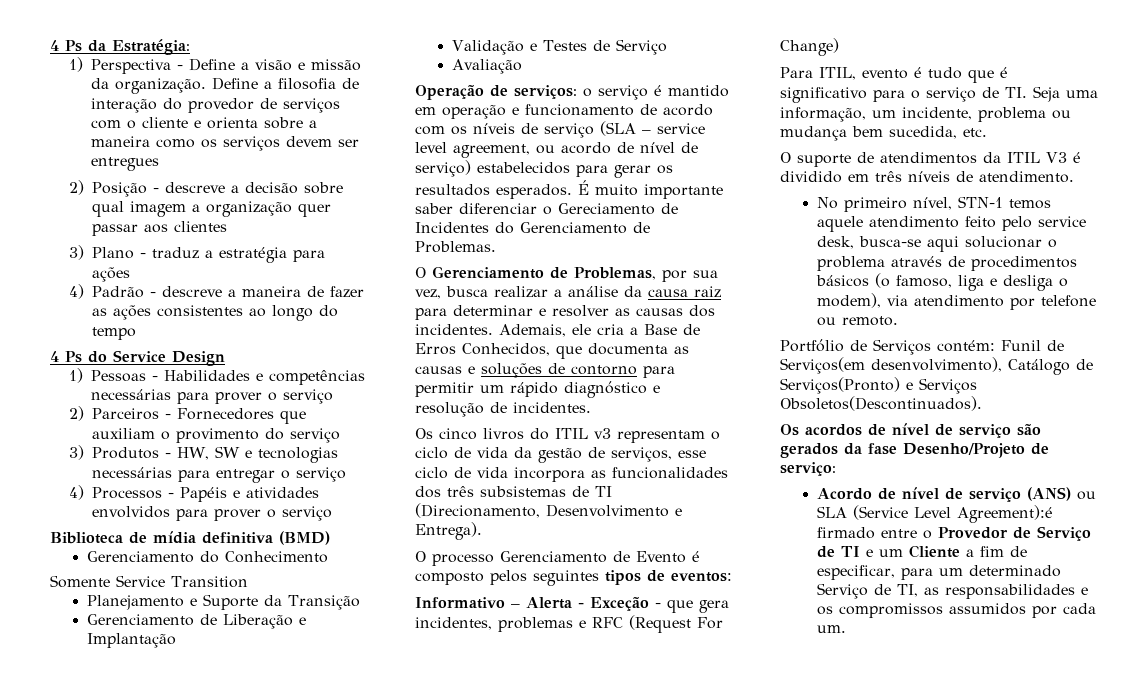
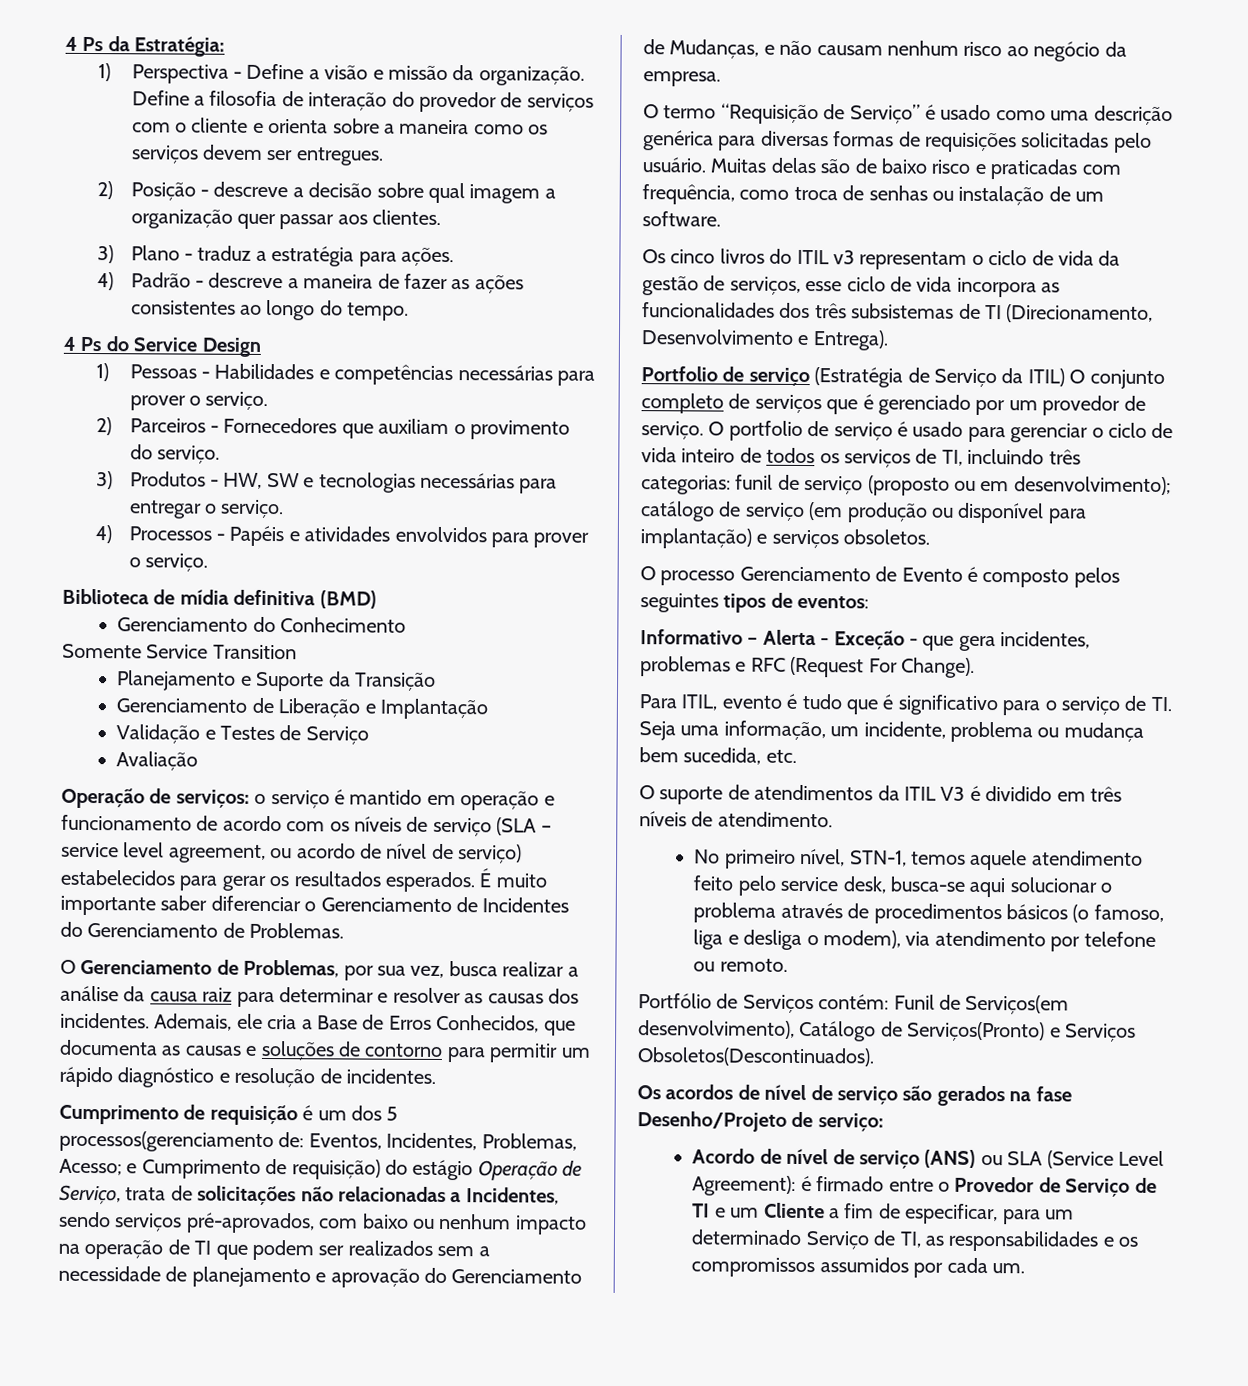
[91,157,160,171] entregues -> [295,147,384,166] entregues.
[174,221,228,232] clientes -> [372,209,442,225] clientes.
[92,267,131,282] ações -> [400,247,454,267] ações.
[92,327,137,340] tempo -> [347,302,410,321] tempo.
[283,389,334,404] serviço -> [205,391,269,411] serviço.
[290,428,341,443] serviço -> [156,445,220,464] serviço.
[296,467,347,482] serviço -> [220,499,285,519] serviço.
[282,506,333,521] serviço -> [144,553,208,572] serviço.
[558,203,655,215] Gereciamento -> [320,897,452,913] Gerenciamento
(591, 407) none -> [59,1104,399,1126] [59,1130,577,1153] [59,1158,583,1181] [59,1184,559,1206] [59,1211,587,1235] [58,1239,490,1261] [58,1265,583,1288] [643,39,1127,62] [643,71,721,87] [643,103,1173,126] [643,130,1152,153] [642,157,1121,180] [642,184,1105,206] [642,211,721,227] // Cumprimento de requisição é um dos 5 processos(gerenciamento de: Eventos, Incidentes, Problemas, Acesso; e Cumprimento de requisição) do estágio Operação de Serviço, trata de solicitações não relacionadas a Incidentes, sendo serviços pré-aprovados, com baixo ou nenhum impacto na operação de TI que podem ser realizados sem a necessidade de planejamento e aprovação do Gerenciamento de Mudanças, e não causam nenhum risco ao negócio da empresa. // O termo “Requisição de Serviço” é usado como uma descrição genérica para diversas formas de requisições solicitadas pelo usuário. Muitas delas são de baixo risco e praticadas com frequência, como troca de senhas ou instalação de um software.
(482, 531) none -> [641,366,1165,390] [641,393,1146,416] [641,420,1174,443] [641,447,1081,468] [641,474,1171,496] [640,501,1087,524] [640,528,931,549] // Portfolio de serviço (Estratégia de Serviço da ITIL) O conjunto completo de serviços que é gerenciado por um provedor de serviço. O portfolio de serviço é usado para gerenciar o ciclo de vida inteiro de todos os serviços de TI, incluindo três categorias: funil de serviço (proposto ou em desenvolvimento); catálogo de serviço (em produção ou disponível para implantação) e serviços obsoletos.
[780,38,839,56] Change) -> [900,657,975,678] Change).
[958,196,1004,208] STN-1 -> [849,850,907,867] STN-1,
[844,443,862,455] da -> [1009,1091,1032,1102] na
[957,505,1054,523] Agreement):é -> [692,1175,812,1196] Agreement): é

